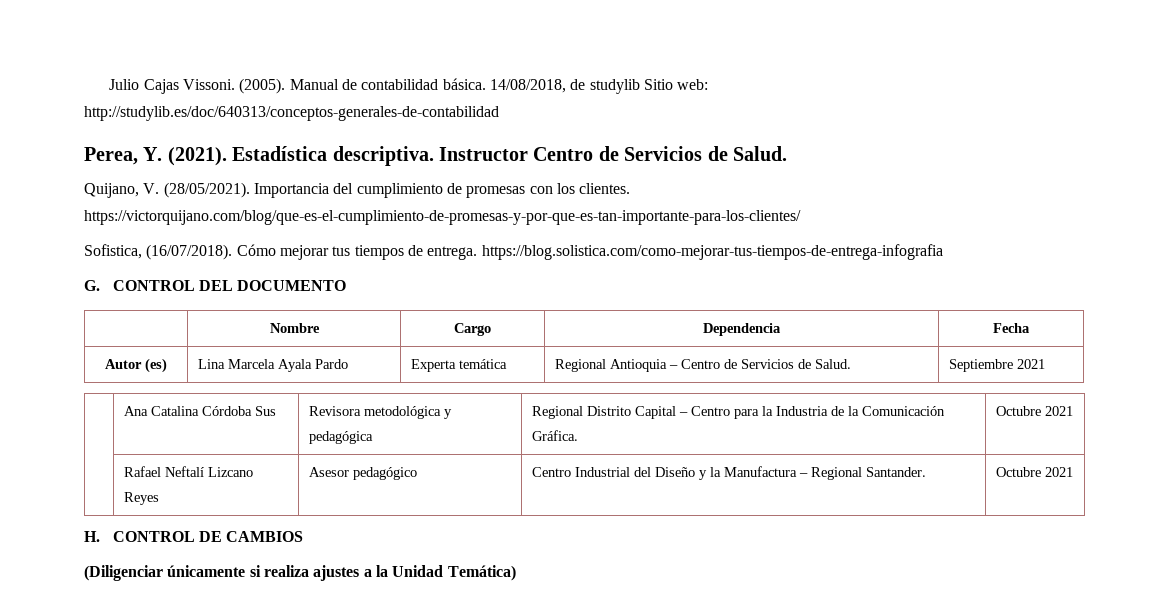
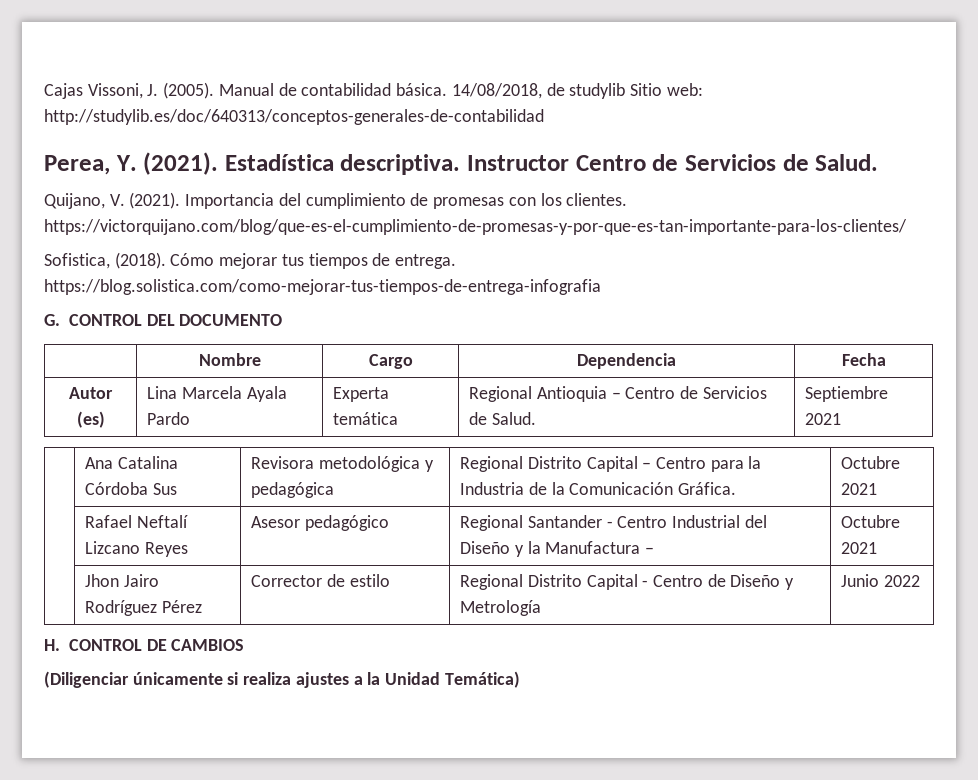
[109,79,235,94] Julio Cajas Vissoni. -> [44,83,159,99] Cajas Vissoni, J.
[163,182,250,198] (28/05/2021). -> [129,192,181,209] (2021).
[146,244,233,260] (16/07/2018). -> [114,252,166,269] (2018).
(417, 473) none -> [460,515,613,531] Regional Santander -
[810,467,926,480] [995,467,1073,477] Regional Santander. | Octubre 2021 -> [841,515,901,528] [841,542,878,554] [85,574,159,587] [85,600,202,616] [251,574,390,587] [460,574,795,590] [460,600,542,616] [841,574,920,587] | Octubre 2021 // | Jhon Jairo Rodríguez Pérez | Corrector de estilo | Regional Distrito Capital - Centro de Diseño y Metrología | Junio 2022

